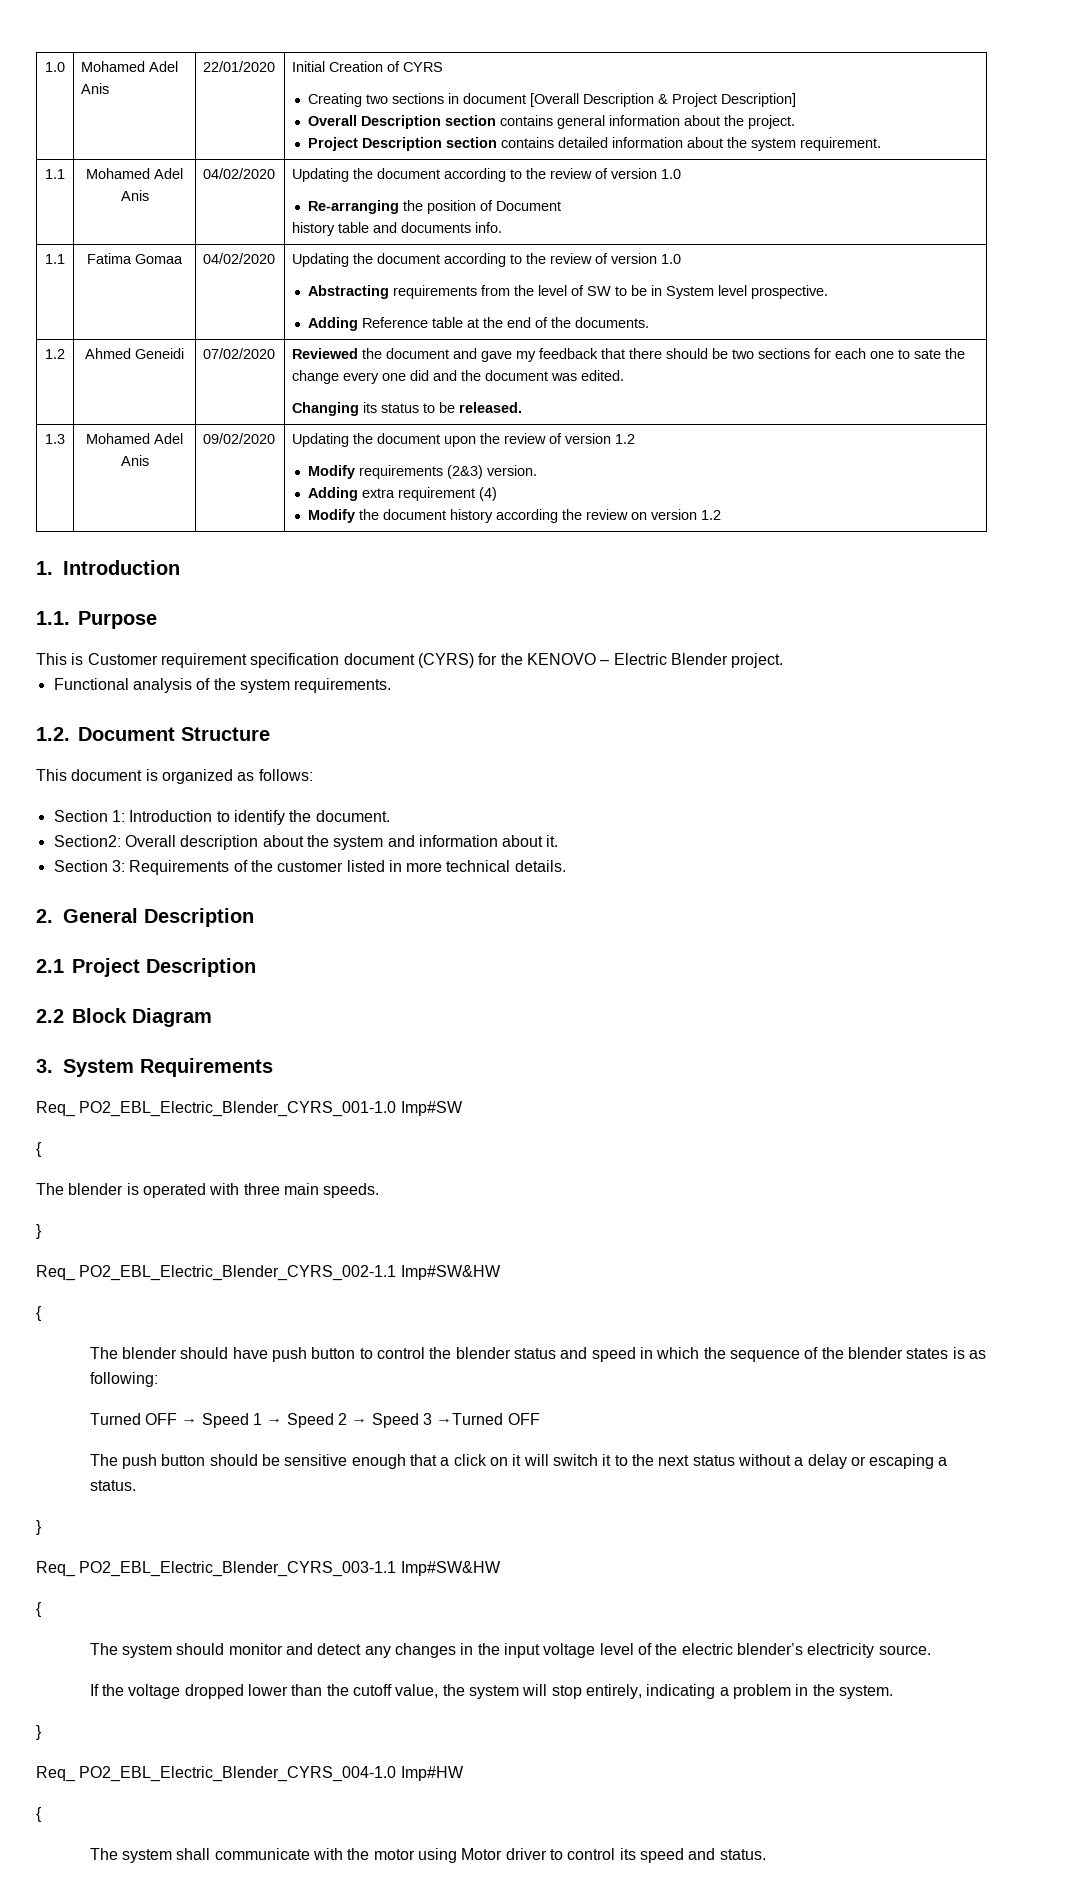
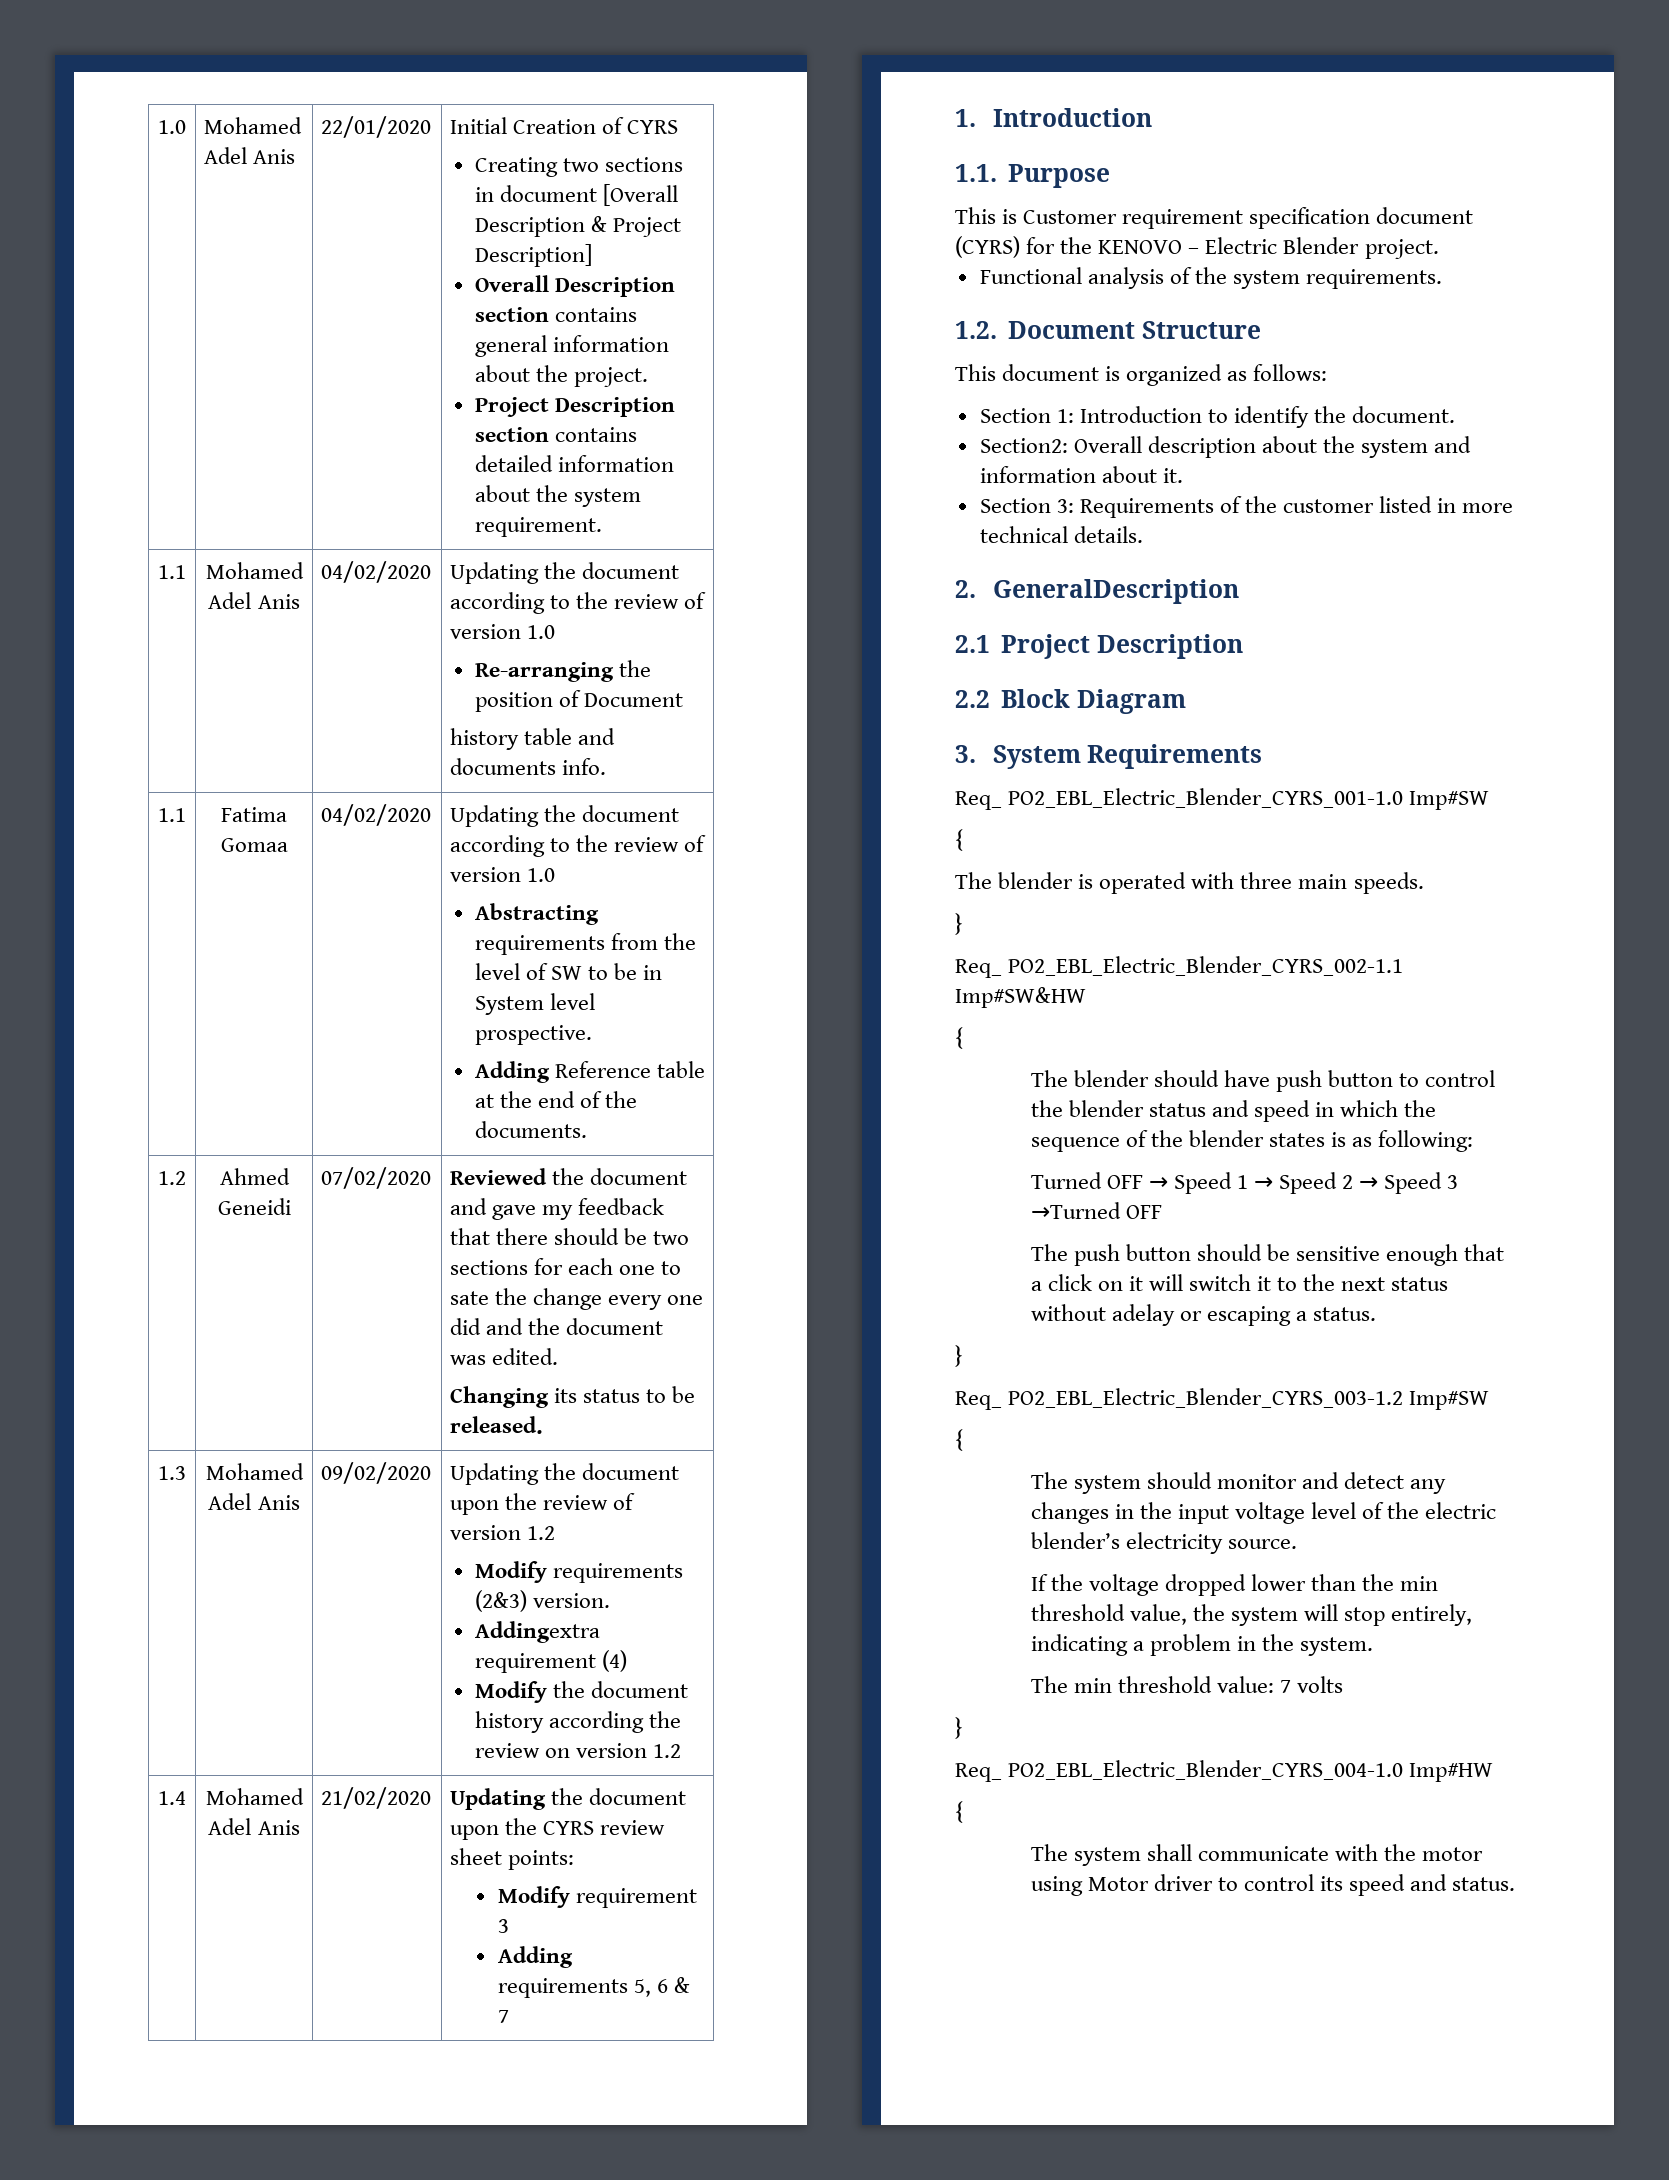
[308,487,396,501] Adding extra -> [474,1621,600,1643] Addingextra
(722, 515) none -> [158,1791,186,1805] [205,1788,304,1805] [208,1818,300,1835] [321,1787,432,1809] [450,1788,687,1810] [450,1818,666,1840] [450,1848,575,1870] [497,1886,697,1908] [497,1919,509,1933] [497,1946,573,1968] [497,1977,690,1998] [497,2010,509,2023] // 1.4 | Mohamed Adel Anis | 21/02/2020 | Updating the document upon the CYRS review sheet points: // Modify requirement 3 // Adding requirements 5, 6 & 7
[62,908,254,927] General Description -> [992,579,1239,604] GeneralDescription
[794,1454,847,1469] a delay -> [1111,1304,1175,1326] adelay
[79,1561,501,1577] PO2_EBL_Electric_Blender_CYRS_003-1.1 Imp#SW&HW -> [1008,1388,1490,1410] PO2_EBL_Electric_Blender_CYRS_003-1.2 Imp#SW
[353,1684,393,1696] cutoff -> [1400,1576,1439,1591] [1030,1604,1125,1621] min threshold
(893, 1692) none -> [1030,1676,1344,1693] // The min threshold value: 7 volts

